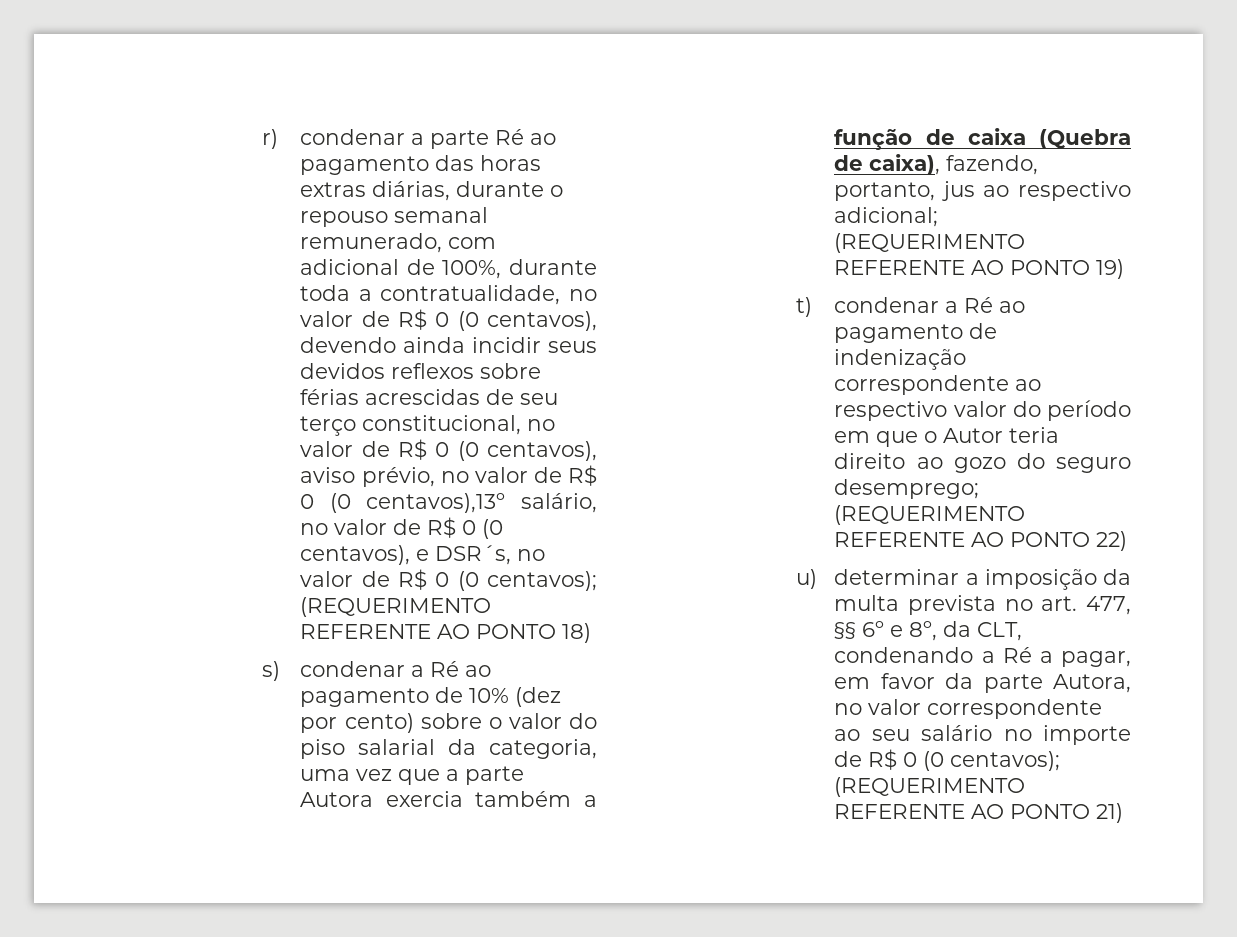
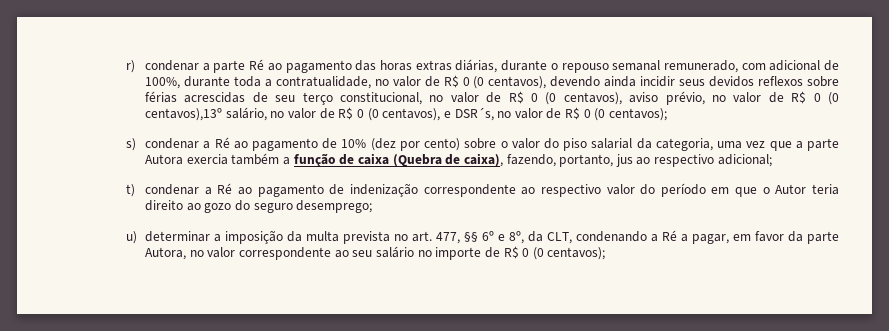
[300,597,492,617] [300,623,592,643] (REQUERIMENTO REFERENTE AO PONTO 18) -> (668, 114) none
[834,233,1026,253] [834,259,1125,279] (REQUERIMENTO REFERENTE AO PONTO 19) -> (772, 160) none
[834,505,1026,525] [834,531,1128,551] (REQUERIMENTO REFERENTE AO PONTO 22) -> (373, 206) none
[834,777,1026,797] [834,803,1124,823] (REQUERIMENTO REFERENTE AO PONTO 21) -> (606, 253) none

